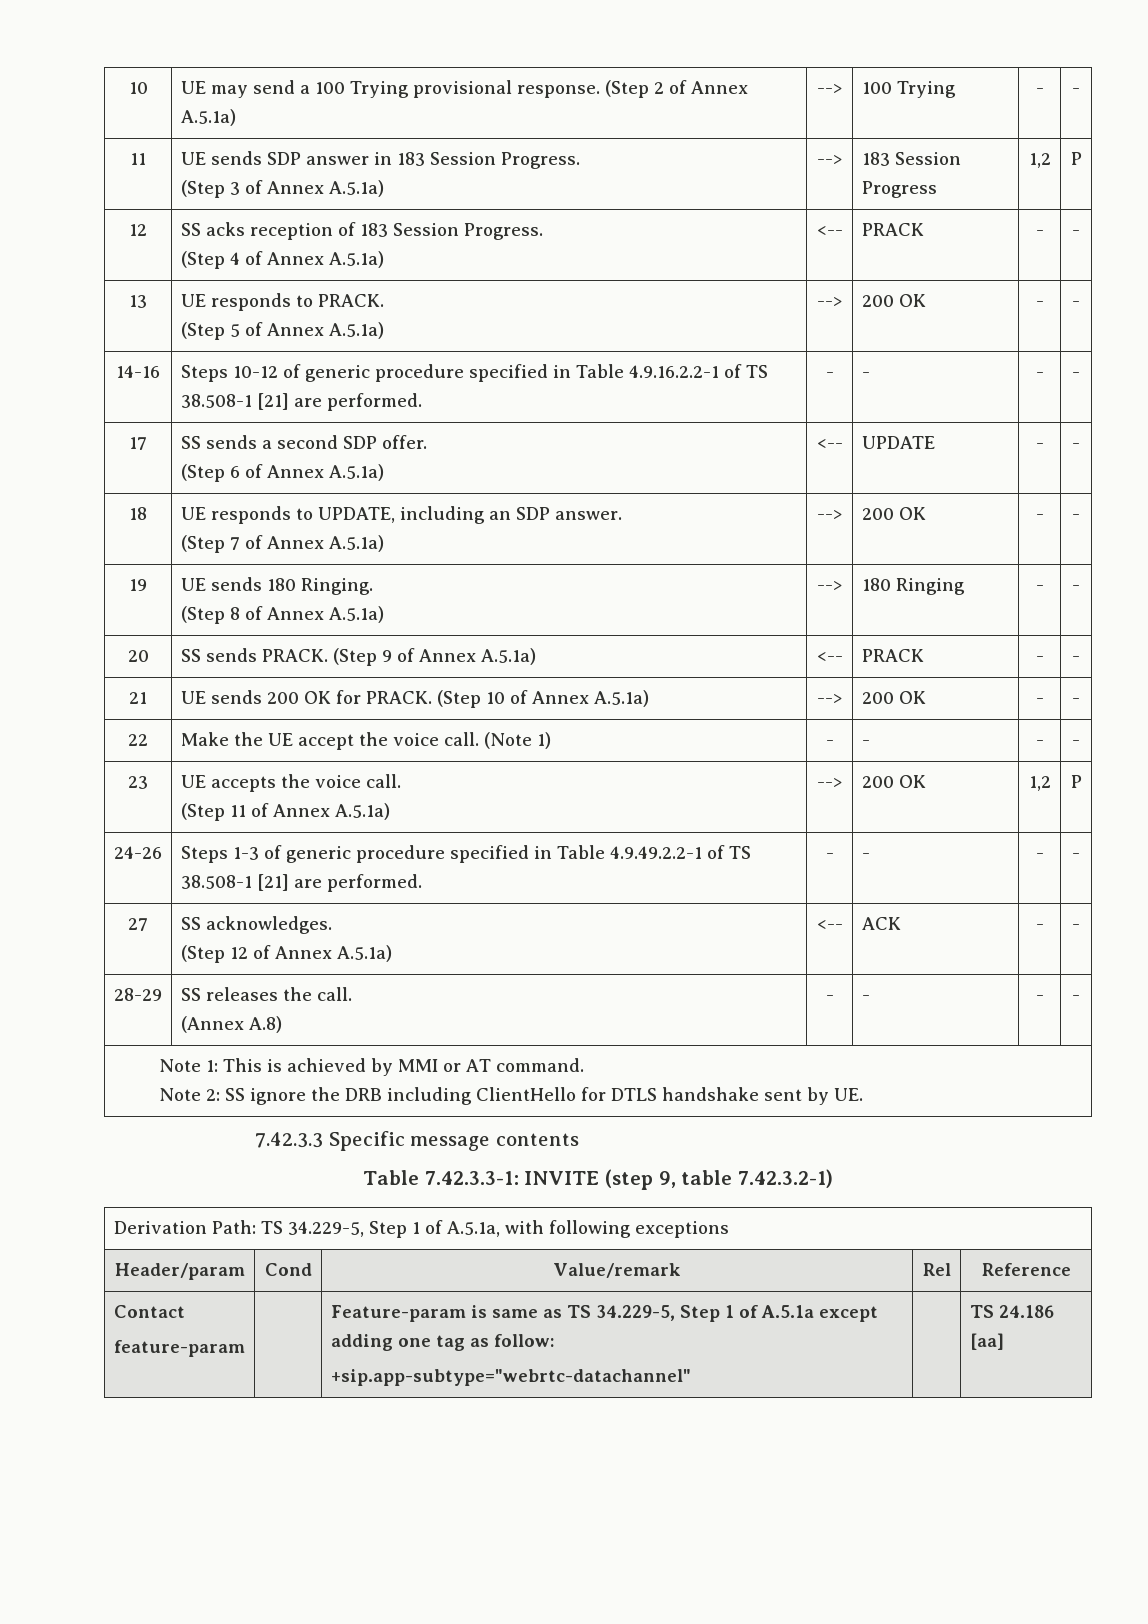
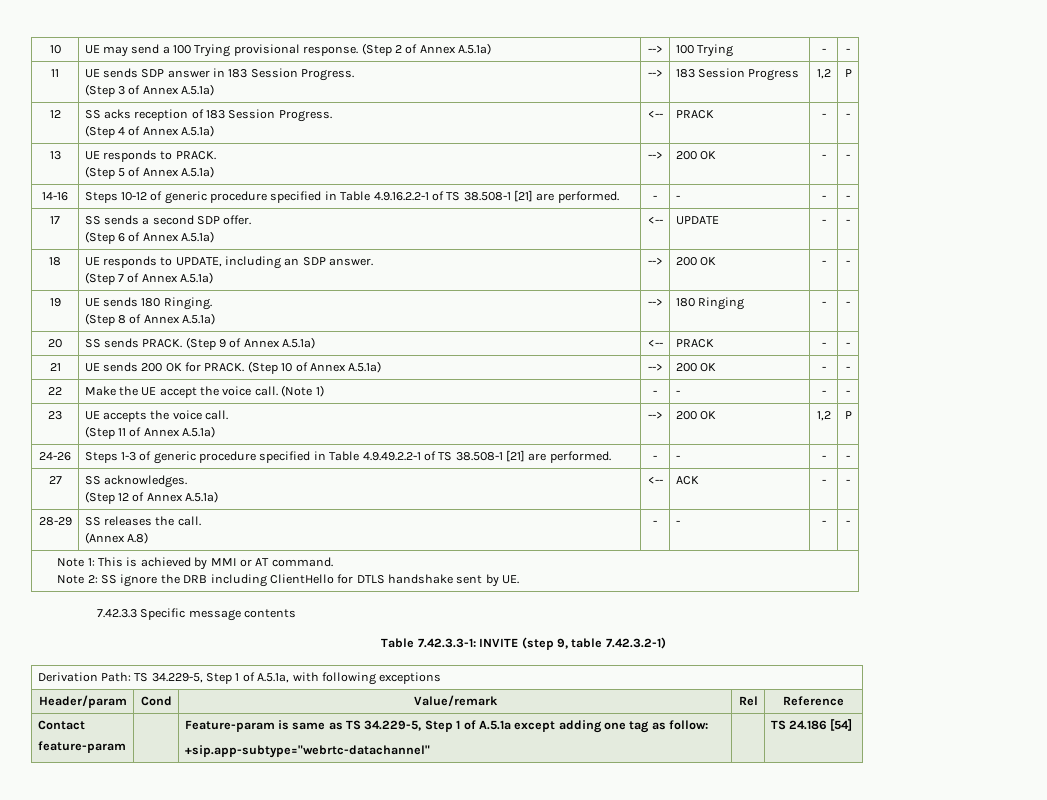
[969,1333,1004,1350] [aa] -> [830,719,853,731] [54]

